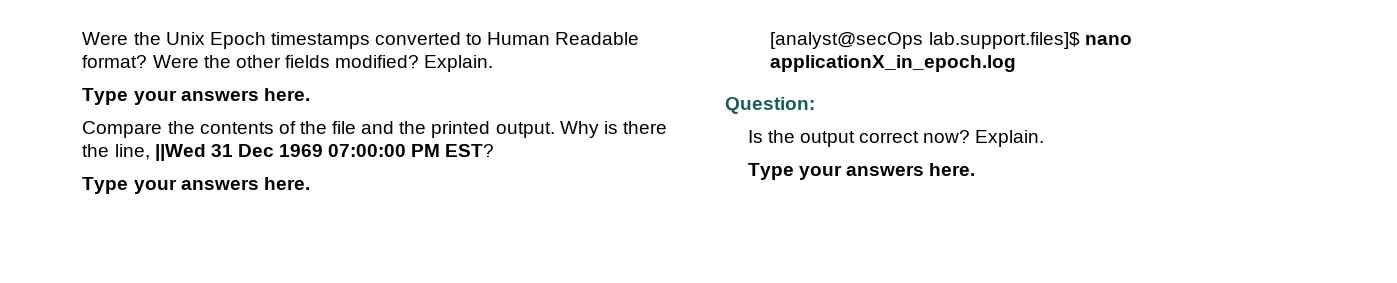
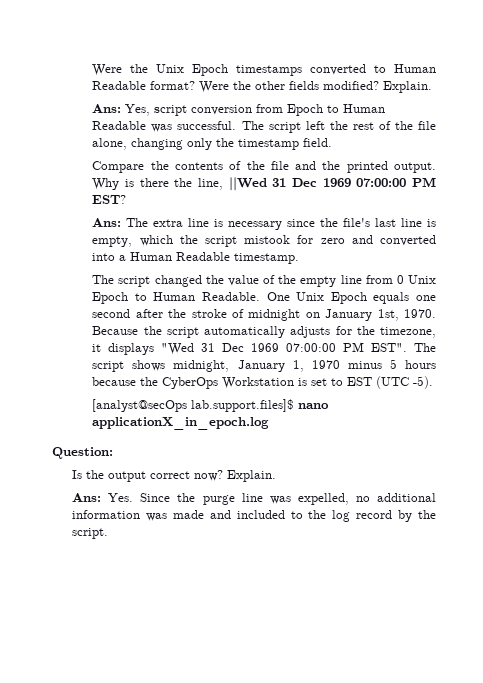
[82,88,310,105] Type your answers here. -> [92,104,386,116] [92,121,437,133] [92,138,333,150] Ans: Yes, script conversion from Epoch to Human Readable was successful. The script left the rest of the file alone, changing only the timestamp field.
[82,177,310,194] Type your answers here. -> [92,218,437,230] [92,235,436,247] [92,252,300,264] [92,275,437,287] [92,292,436,304] [92,309,436,321] [92,326,437,338] [92,342,437,355] [92,359,436,372] [92,376,434,389] Ans: The extra line is necessary since the file's last line is empty, which the script mistook for zero and converted into a Human Readable timestamp. // The script changed the value of the empty line from 0 Unix Epoch to Human Readable. One Unix Epoch equals one second after the stroke of midnight on January 1st, 1970. Because the script automatically adjusts for the timezone, it displays "Wed 31 Dec 1969 07:00:00 PM EST". The script shows midnight, January 1, 1970 minus 5 hours because the CyberOps Workstation is set to EST (UTC -5).
[747,163,976,180] Type your answers here. -> [72,493,436,505] [72,510,436,522] [72,528,109,539] Ans: Yes. Since the purge line was expelled, no additional information was made and included to the log record by the script.

